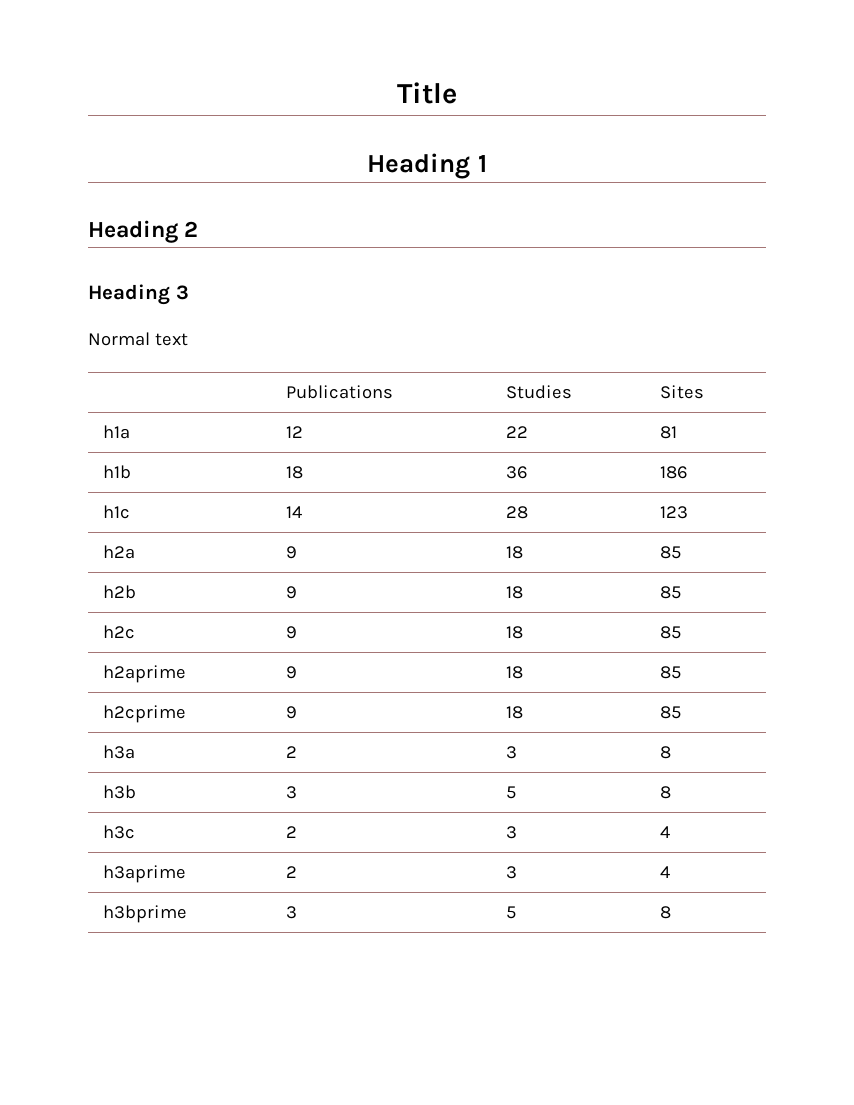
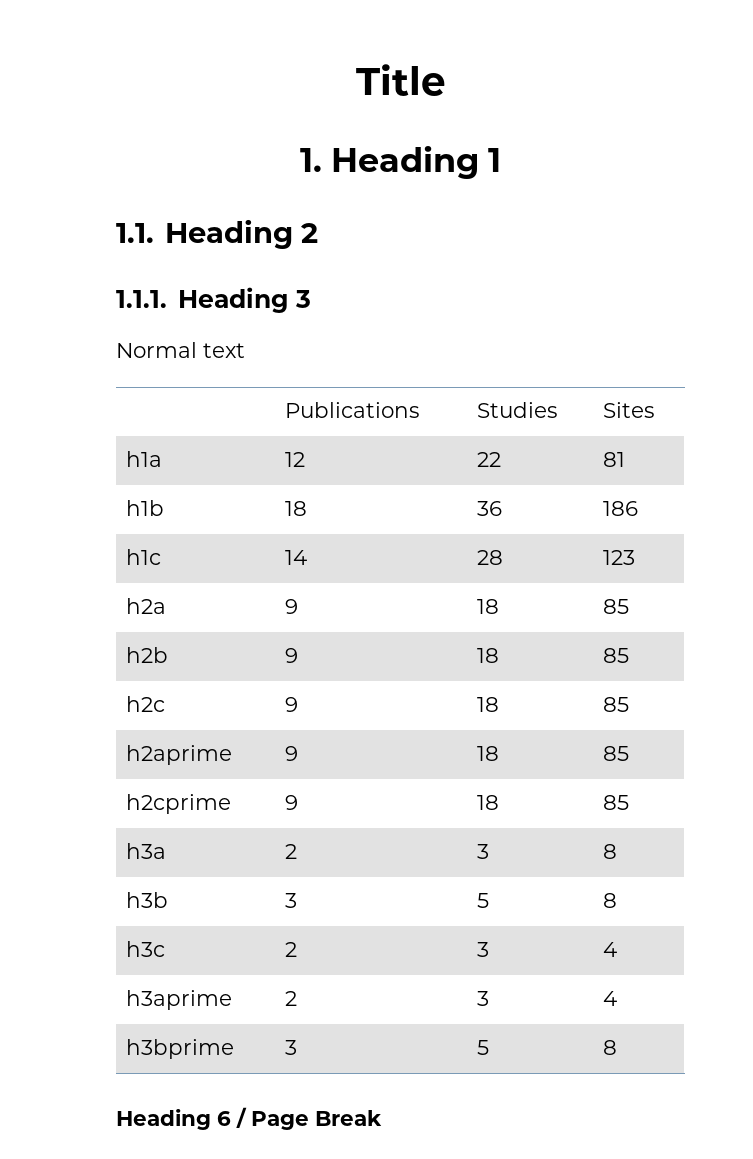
(457, 93) none -> [299,148,322,172] 1.
(487, 163) none -> [116,223,154,243] 1.1.
(199, 229) none -> [116,290,167,308] 1.1.1.
(671, 912) none -> [116,1107,382,1130] // Heading 6 / Page Break

